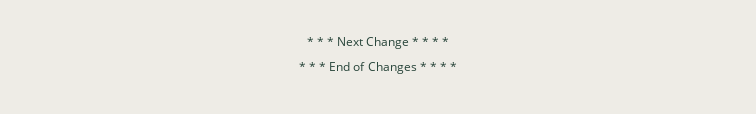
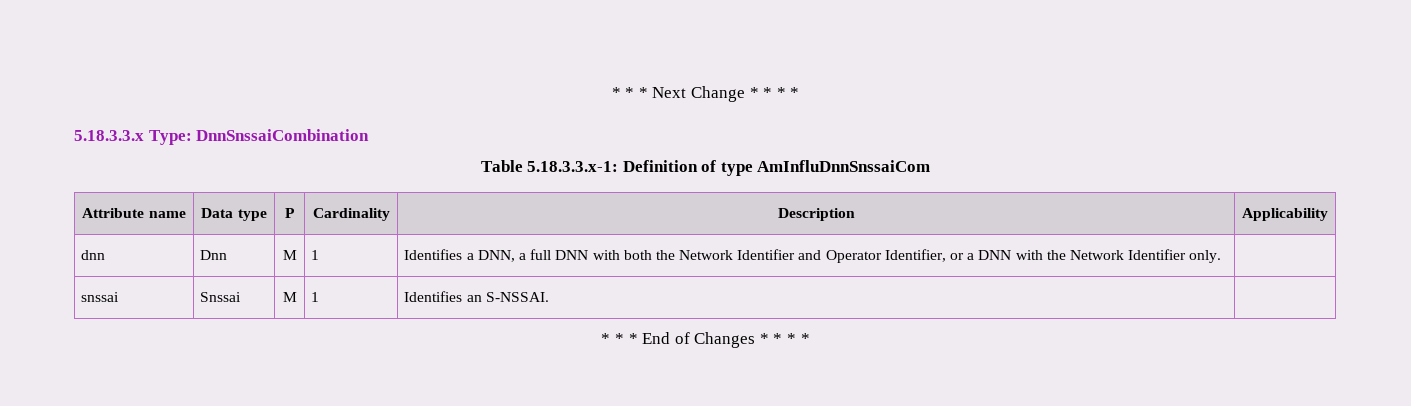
(450, 41) none -> [74,129,370,145] [480,160,931,176] [82,208,186,218] [201,208,267,221] [285,208,295,218] [312,208,390,221] [777,208,855,221] [1242,208,1328,221] [81,250,106,260] [200,250,228,260] [282,250,297,260] [311,250,320,260] [404,249,1222,263] [81,292,120,302] [200,292,242,302] [282,292,297,302] [311,292,320,302] [404,291,549,302] // 5.18.3.3.x Type: DnnSnssaiCombination // Table 5.18.3.3.x-1: Definition of type AmInfluDnnSnssaiCom // Attribute name | Data type | P | Cardinality | Description | Applicability // dnn | Dnn | M | 1 | Identifies a DNN, a full DNN with both the Network Identifier and Operator Identifier, or a DNN with the Network Identifier only. | // snssai | Snssai | M | 1 | Identifies an S-NSSAI. |

